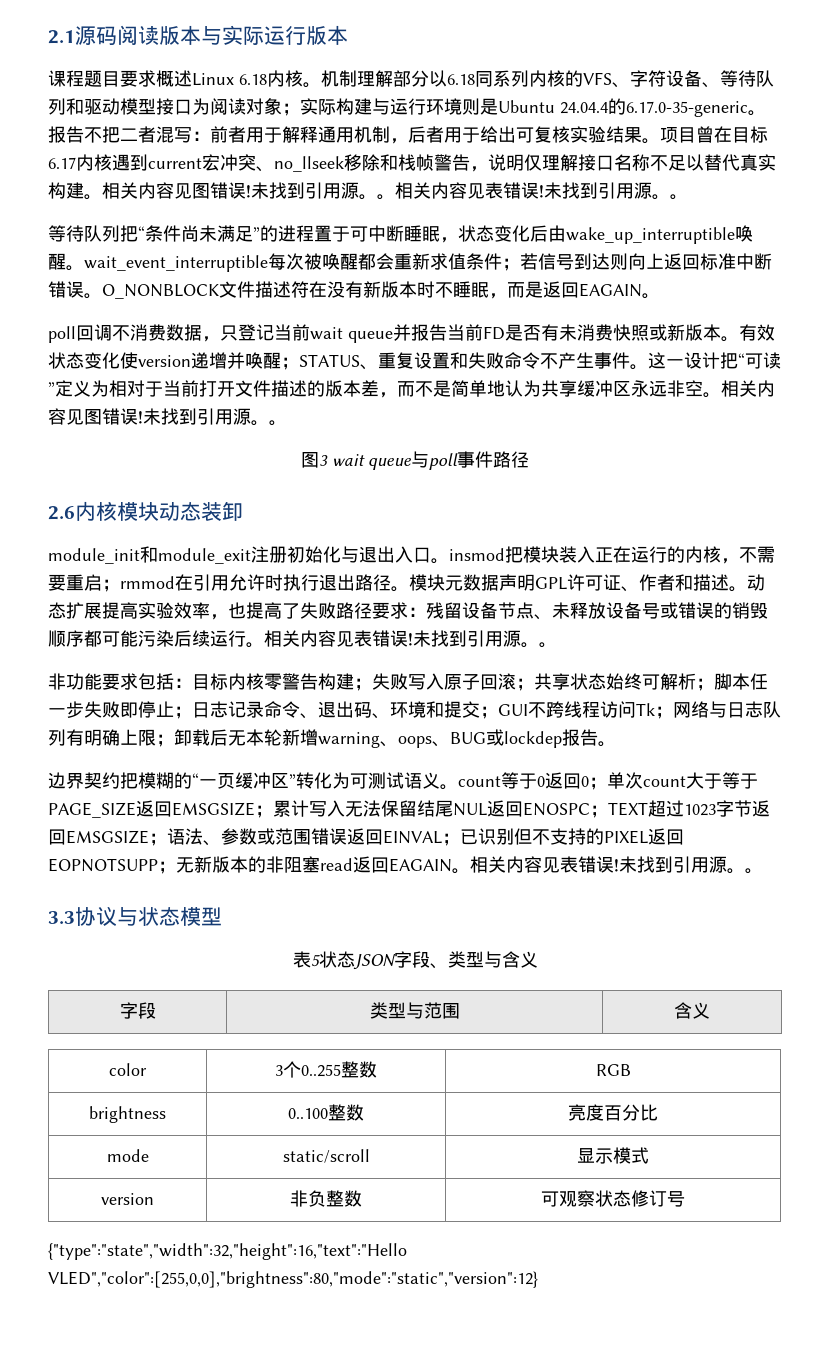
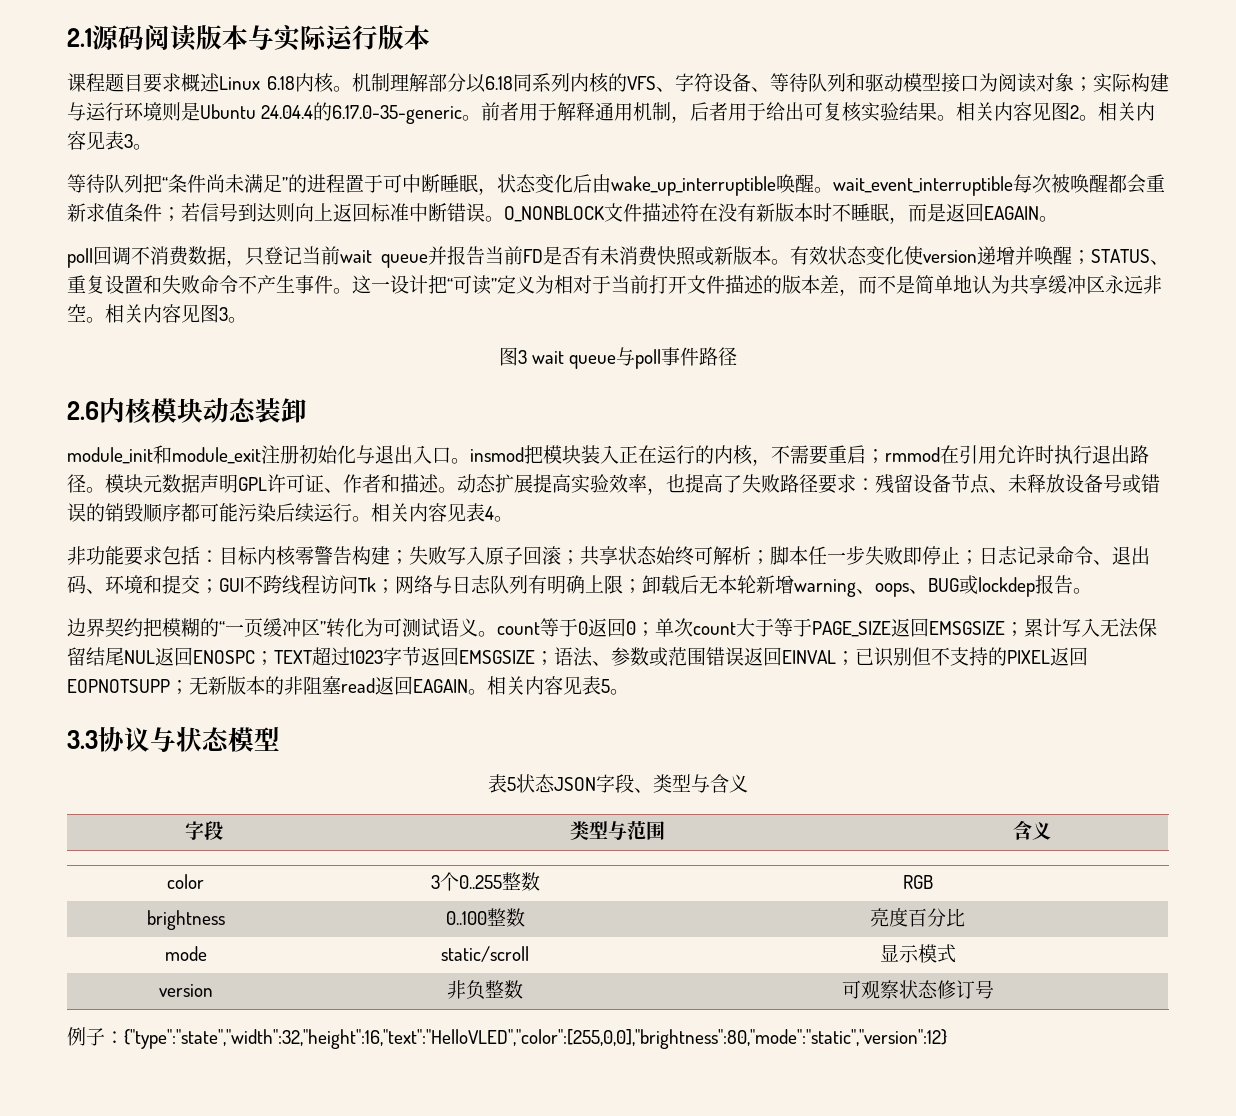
[48,126,210,143] 报告不把二者混写： -> (482, 118) none
[660,126,768,143] [48,154,776,172] [48,182,670,200] 项目曾在目标6.17内核遇到current宏冲突、no_llseek移除和栈帧警告，说明仅理解接口名称不足以替代真实构建。相关内容见图错误!未找到引用源。。相关内容见表错误!未找到引用源。 -> [956,102,1156,121] [67,131,133,150] 相关内容见图2。相关内容见表3
[102,408,269,426] 错误!未找到引用源。 -> [219,307,228,321] 3
[372,630,539,648] 错误!未找到引用源。 -> [485,506,494,520] 4
[578,856,745,874] 错误!未找到引用源。 -> [601,679,610,693] 5
[48,1243,407,1260] [48,1271,538,1288] {"type":"state","width":32,"height":16,"text":"Hello VLED","color":[255,0,0],"brightness":80,"mode":"static","version":12} -> [67,1027,947,1049] 例子：{"type":"state","width":32,"height":16,"text":"HelloVLED","color":[255,0,0],"brightness":80,"mode":"static","version":12}

